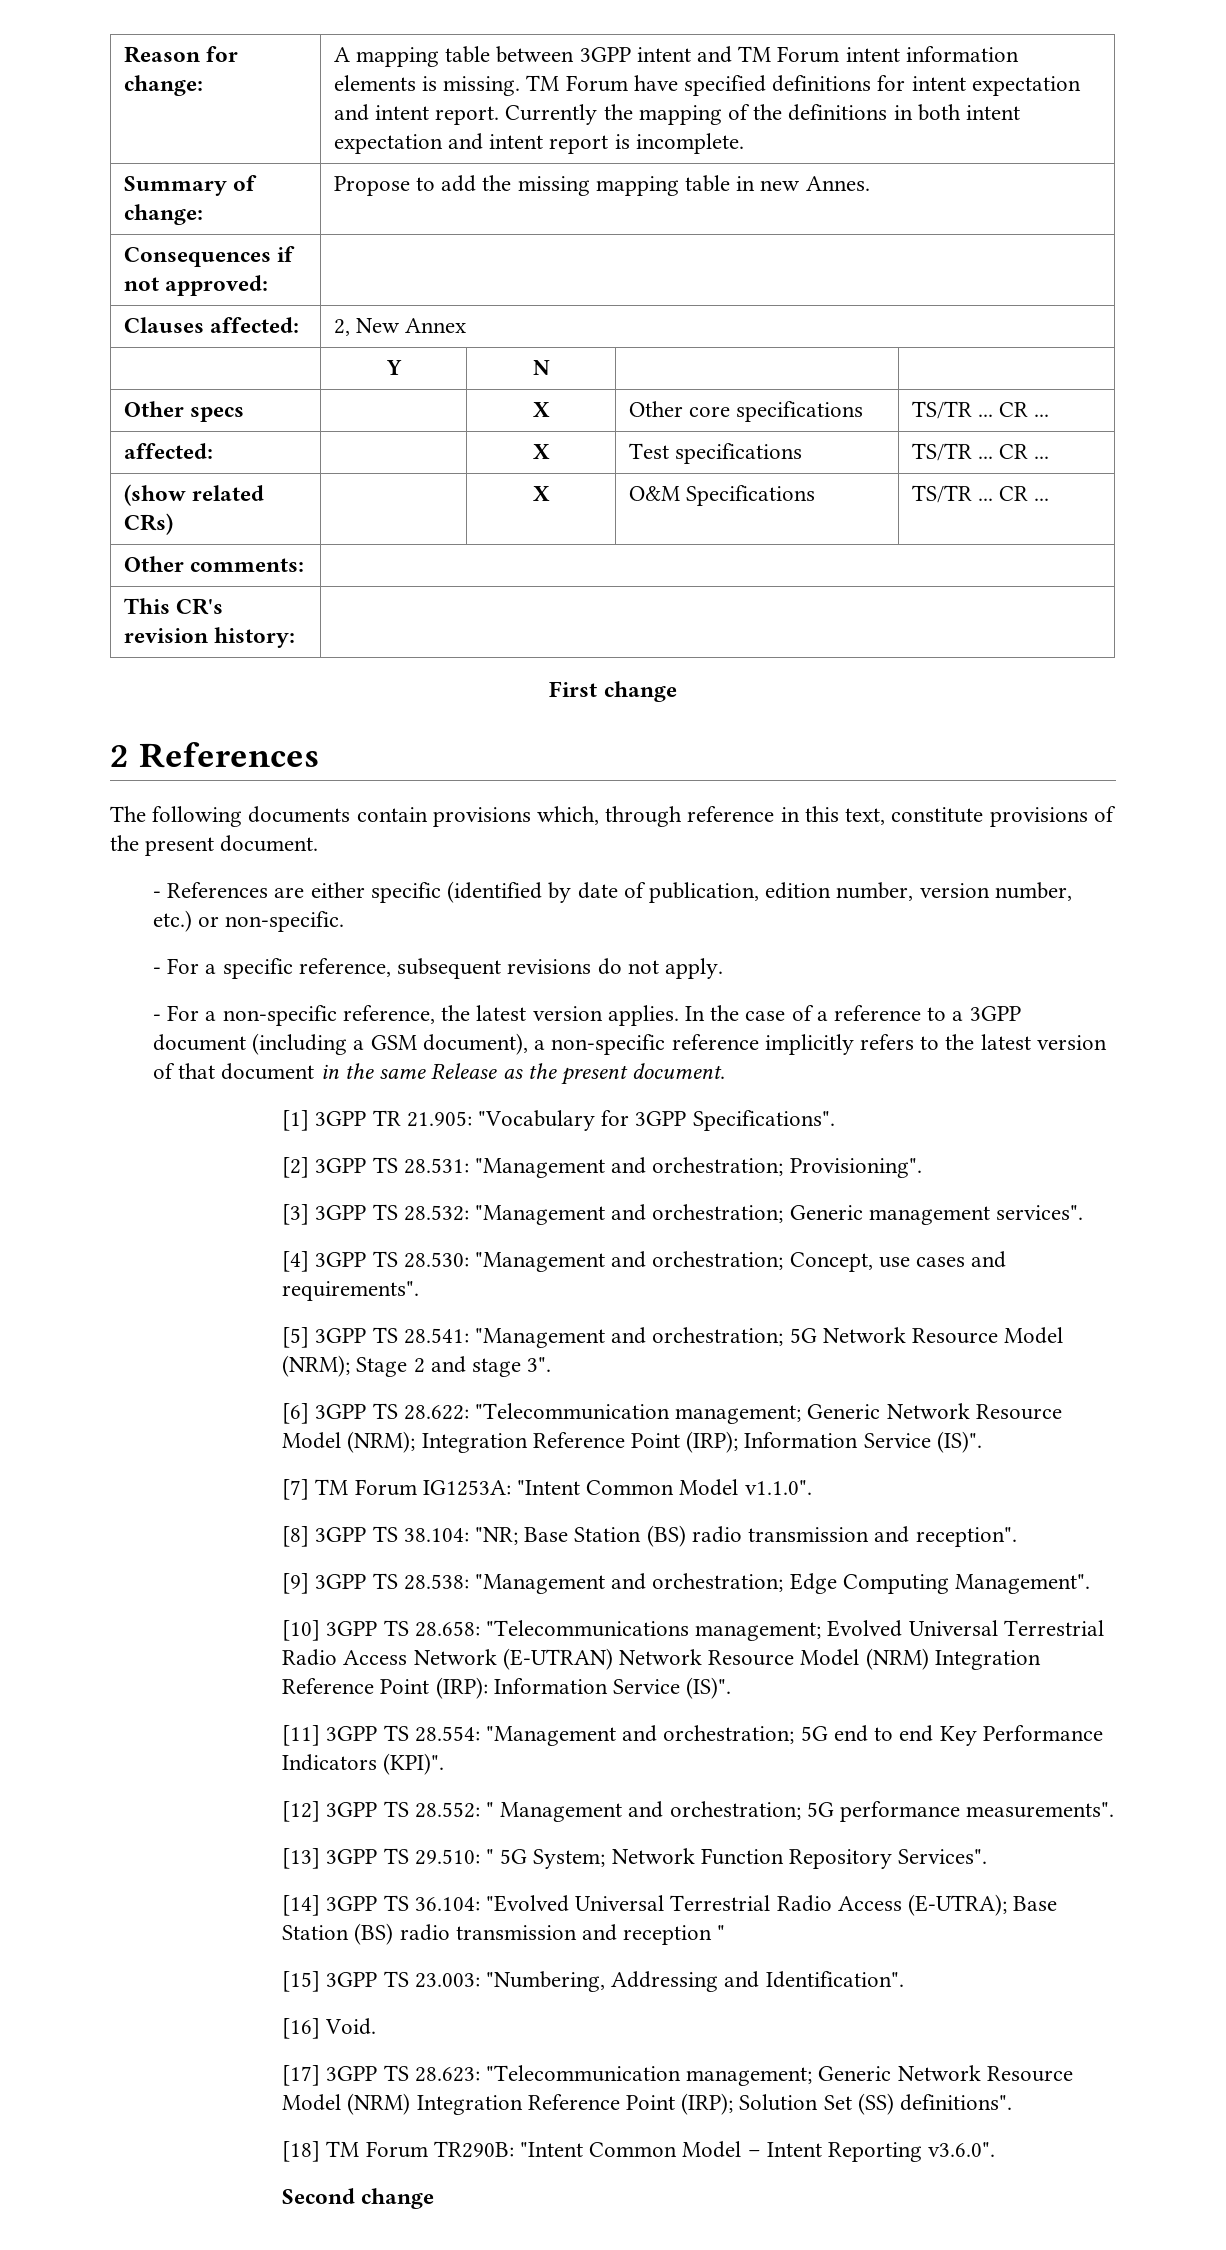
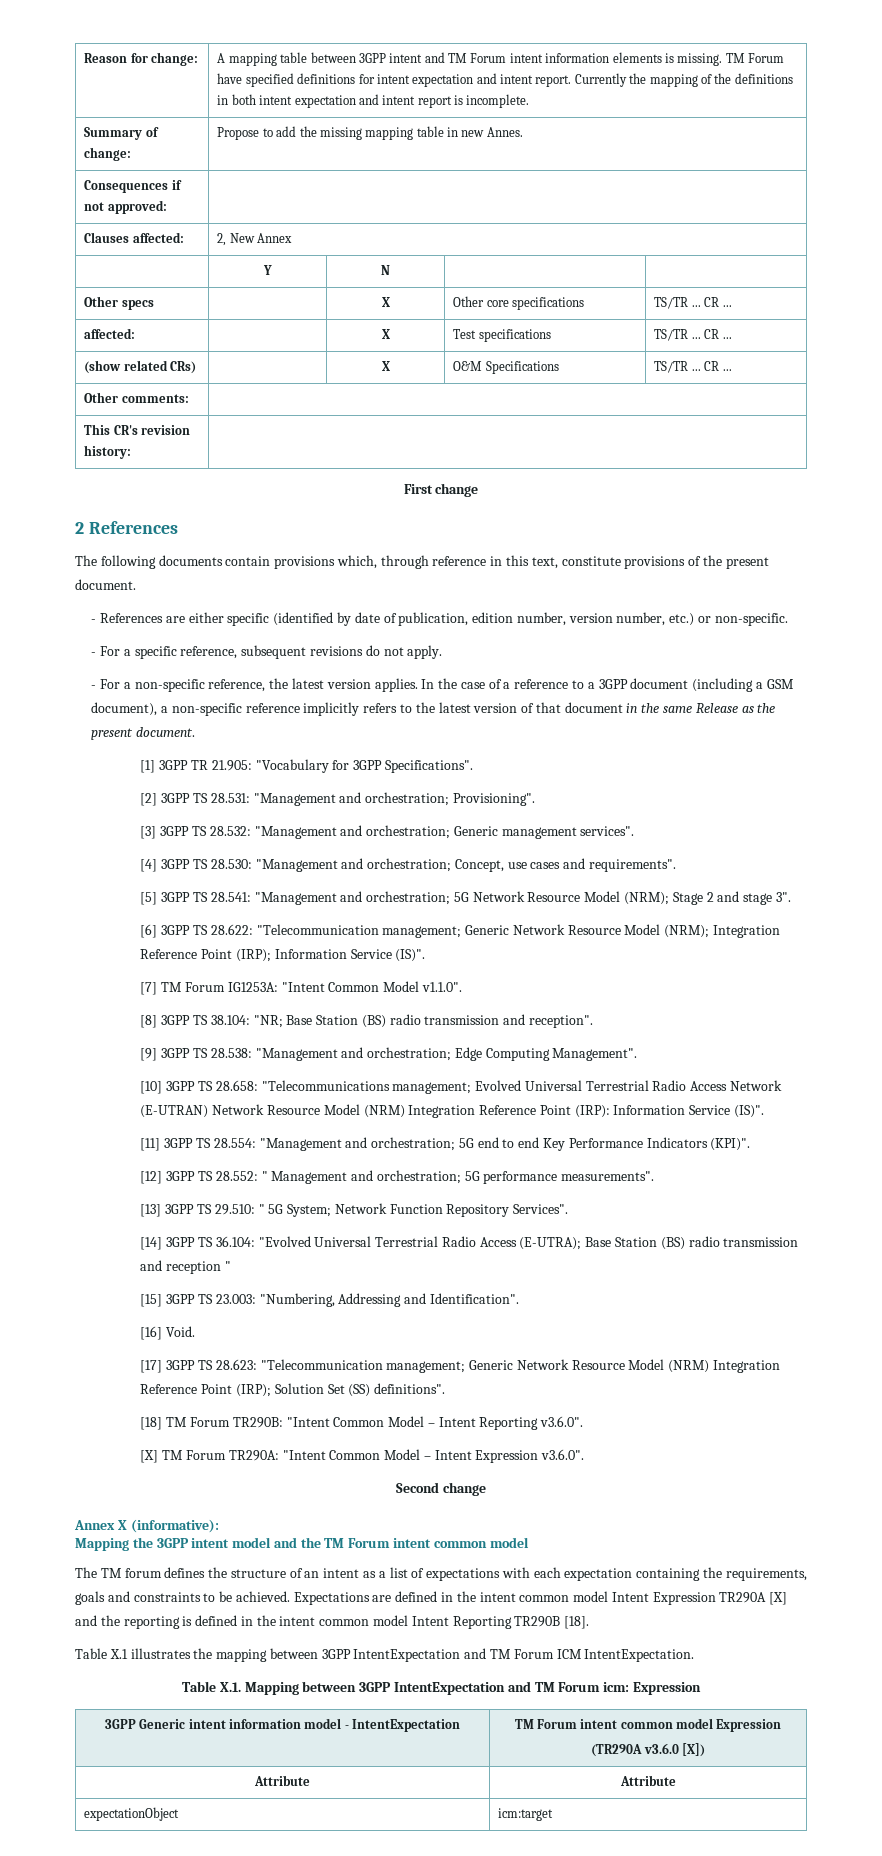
[282,2188,435,2209] Second change -> [140,1449,585,1463] [396,1482,486,1496] [74,1519,219,1533] [75,1537,529,1551] [75,1567,807,1581] [75,1591,788,1605] [75,1615,590,1629] [75,1648,695,1662] [182,1681,701,1695] [104,1718,461,1732] [514,1718,782,1732] [591,1743,705,1757] [254,1775,310,1786] [619,1775,676,1786] [84,1807,180,1821] [498,1808,554,1821] [X] TM Forum TR290A: "Intent Common Model – Intent Expression v3.6.0". // Second change // Annex X (informative): // Mapping the 3GPP intent model and the TM Forum intent common model // The TM forum defines the structure of an intent as a list of expectations with each expectation containing the requirements, goals and constraints to be achieved. Expectations are defined in the intent common model Intent Expression TR290A [X] and the reporting is defined in the intent common model Intent Reporting TR290B [18]. // Table X.1 illustrates the mapping between 3GPP IntentExpectation and TM Forum ICM IntentExpectation. // Table X.1. Mapping between 3GPP IntentExpectation and TM Forum icm: Expression // 3GPP Generic intent information model - IntentExpectation | TM Forum intent common model Expression // (TR290A v3.6.0 [X]) // Attribute | Attribute // expectationObject | icm:target

